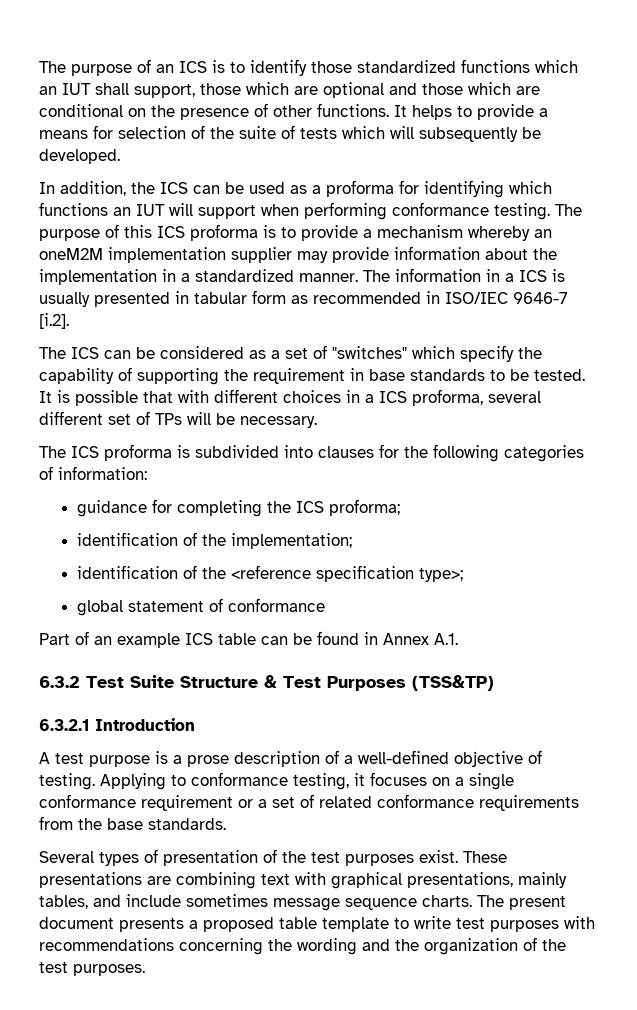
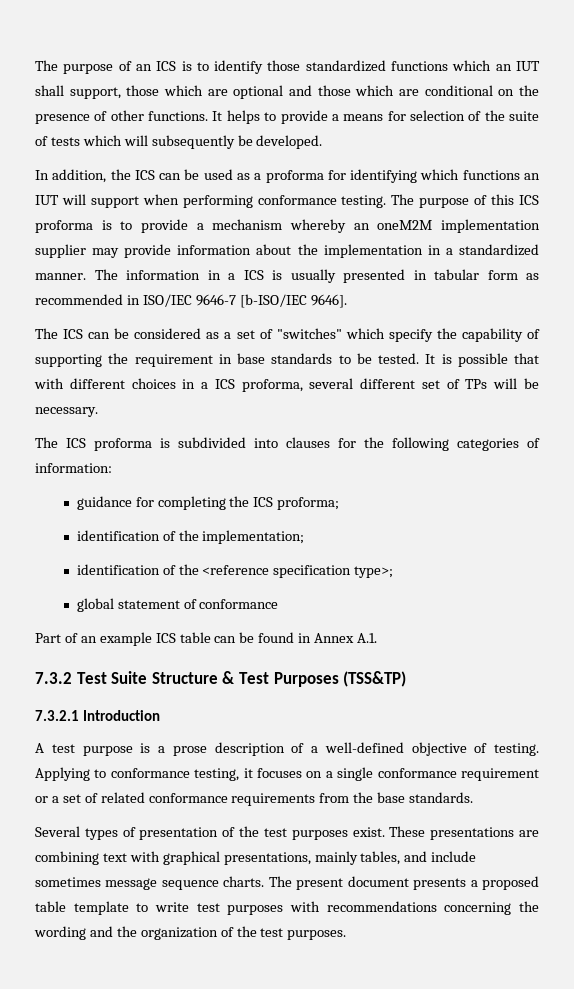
[39,313,69,329] [i.2]. -> [239,294,347,308] [b-ISO/IEC 9646].
[39,676,80,688] 6.3.2 -> [35,672,72,684] 7.3.2
[39,719,90,731] 6.3.2.1 -> [35,710,79,721] 7.3.2.1

